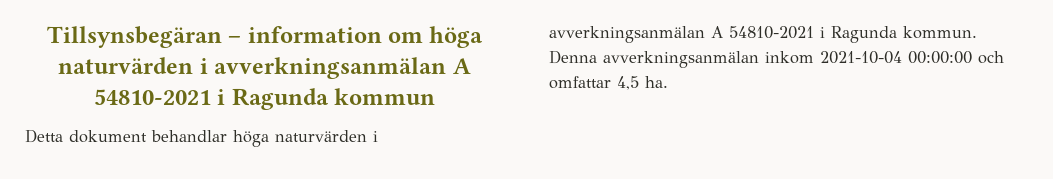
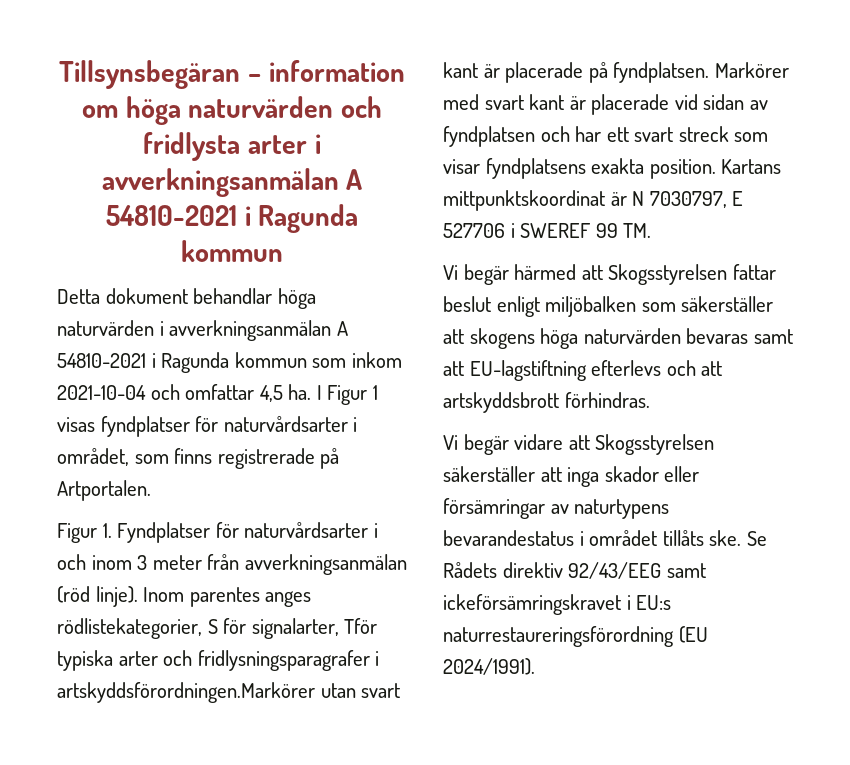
(194, 65) none -> [340,96,382,118] [143,132,307,161] och fridlysta arter
[903,26,977,39] [549,50,759,68] kommun. Denna avverkningsanmälan -> [234,352,347,368] kommun som
[908,51,972,64] 00:00:00 -> (146, 392) none
(668, 82) none -> [316,385,378,405] [57,416,358,437] [57,448,340,469] [57,480,151,501] [57,522,378,543] [57,554,407,575] [57,586,312,607] [57,618,378,639] [57,650,380,671] [57,682,401,703] [443,62,789,83] [443,94,768,115] [443,126,769,147] [443,158,782,179] [443,190,744,211] [443,223,652,238] [443,264,776,285] [443,296,774,317] [443,328,793,349] [443,360,723,381] [443,392,650,413] [443,434,715,455] [443,466,700,487] [443,498,670,519] [443,530,767,546] [443,562,706,579] [443,594,672,615] [443,626,708,647] [443,658,535,675] I Figur 1 visas fyndplatser för naturvårdsarter i området, som finns registrerade på Artportalen. // Figur 1. Fyndplatser för naturvårdsarter i och inom 3 meter från avverkningsanmälan (röd linje). Inom parentes anges rödlistekategorier, S för signalarter, Tför typiska arter och fridlysningsparagrafer i artskyddsförordningen.Markörer utan svart kant är placerade på fyndplatsen. Markörer med svart kant är placerade vid sidan av fyndplatsen och har ett svart streck som visar fyndplatsens exakta position. Kartans mittpunktskoordinat är N 7030797, E 527706 i SWEREF 99 TM. // Vi begär härmed att Skogsstyrelsen fattar beslut enligt miljöbalken som säkerställer att skogens höga naturvärden bevaras samt att EU-lagstiftning efterlevs och att artskyddsbrott förhindras. // Vi begär vidare att Skogsstyrelsen säkerställer att inga skador eller försämringar av naturtypens bevarandestatus i området tillåts ske. Se Rådets direktiv 92/43/EEG samt ickeförsämringskravet i EU:s naturrestaureringsförordning (EU 2024/1991).

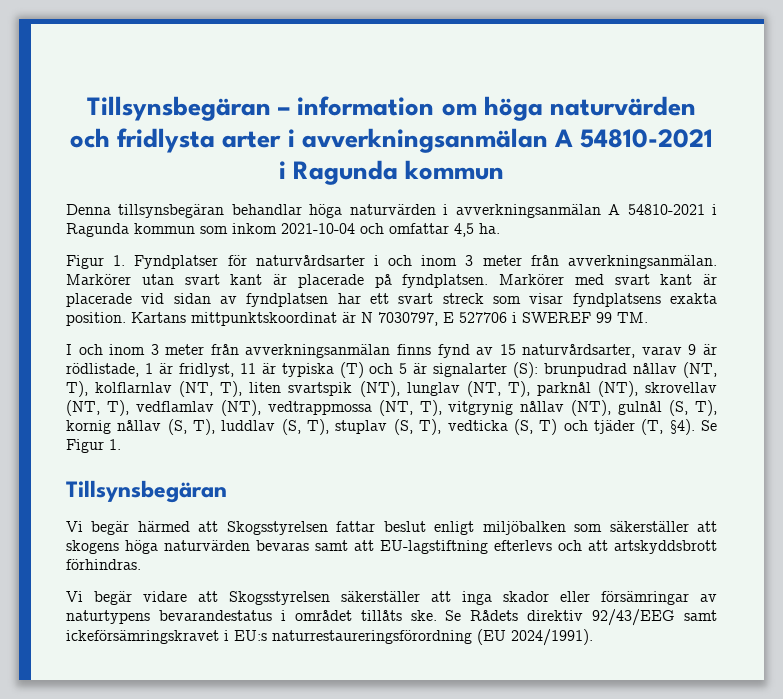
[57,288,188,304] Detta dokument -> [66,204,225,218] Denna tillsynsbegäran
[316,385,378,405] [57,416,358,437] [57,448,340,469] [57,480,151,501] I Figur 1 visas fyndplatser för naturvårdsarter i området, som finns registrerade på Artportalen. -> (500, 228) none
[244,554,407,575] [57,586,312,607] [57,618,378,639] [57,650,380,671] [57,682,315,703] avverkningsanmälan (röd linje). Inom parentes anges rödlistekategorier, S för signalarter, Tför typiska arter och fridlysningsparagrafer i artskyddsförordningen.Markörer -> [568,255,717,269] [66,274,131,285] avverkningsanmälan. Markörer
[540,126,570,142] och -> (329, 300) none
(652, 230) none -> [66,344,717,358] [66,362,717,378] [66,381,717,397] [66,400,717,416] [66,419,718,435] [66,439,121,453] [66,480,227,503] // I och inom 3 meter från avverkningsanmälan finns fynd av 15 naturvårdsarter, varav 9 är rödlistade, 1 är fridlyst, 11 är typiska (T) och 5 är signalarter (S): brunpudrad nållav (NT, T), kolflarnlav (NT, T), liten svartspik (NT), lunglav (NT, T), parknål (NT), skrovellav (NT, T), vedflamlav (NT), vedtrappmossa (NT, T), vitgrynig nållav (NT), gulnål (S, T), kornig nållav (S, T), luddlav (S, T), stuplav (S, T), vedticka (S, T) och tjäder (T, §4). Se Figur 1. // Tillsynsbegäran

